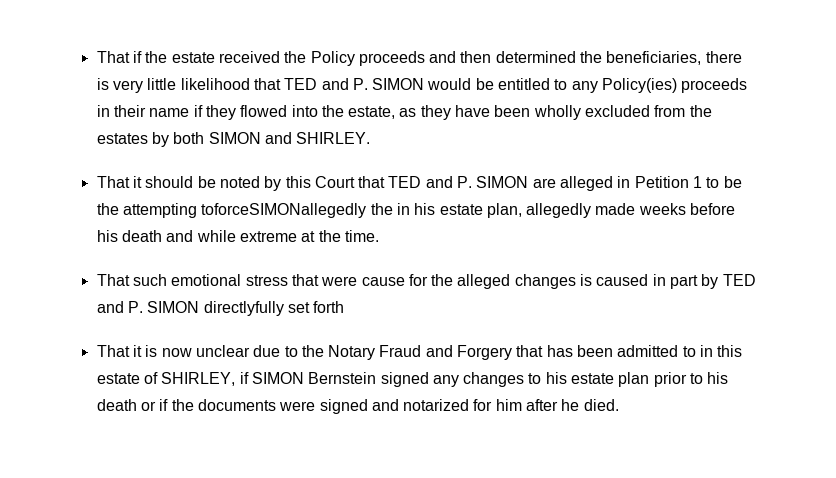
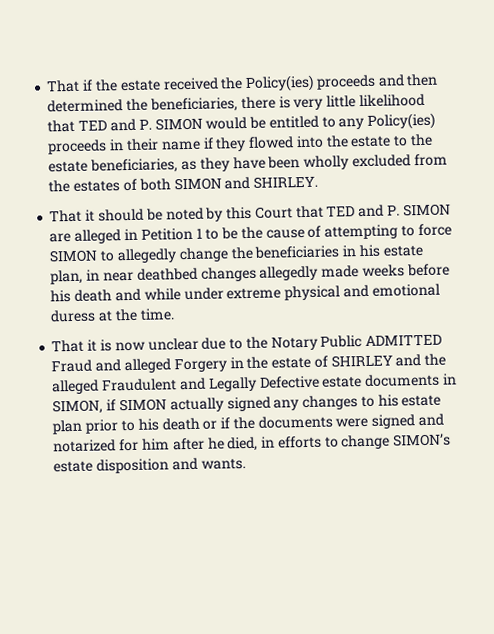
[310,51,355,66] Policy -> [245,74,315,92] Policy(ies)
[348,106,396,119] estate, -> [350,133,433,148] [48,158,179,174] estate to the estate beneficiaries,
[151,132,169,147] by -> [122,178,137,192] of
[122,203,522,218] attempting toforceSIMONallegedly the in his estate plan, -> [265,223,452,240] [49,244,423,264] [50,266,257,285] cause of attempting to force SIMON to allegedly change the beneficiaries in his estate plan, in near deathbed changes
[239,230,379,242] [96,274,756,289] [96,301,345,316] extreme at the time. // That such emotional stress that were cause for the alleged changes is caused in part by TED and P. SIMON directlyfully set forth -> [183,283,440,301] [50,308,175,323] under extreme physical and emotional duress at the time.
[379,345,743,360] [96,372,236,386] Fraud and Forgery that has been admitted to in this estate of SHIRLEY, -> [320,334,443,348] [51,353,447,374] [52,373,457,395] [52,399,104,415] Public ADMITTED Fraud and alleged Forgery in the estate of SHIRLEY and the alleged Fraudulent and Legally Defective estate documents in SIMON,
[308,372,377,384] Bernstein -> [169,397,224,413] actually
[583,399,619,411] died. -> [227,433,452,452] [53,457,246,474] died, in efforts to change SIMON’s estate disposition and wants.

